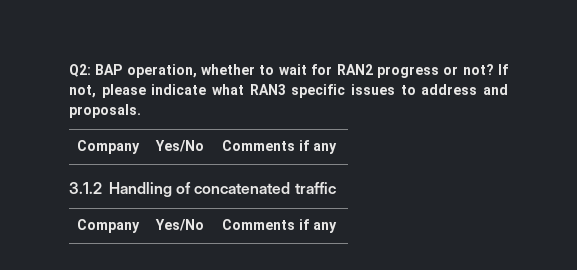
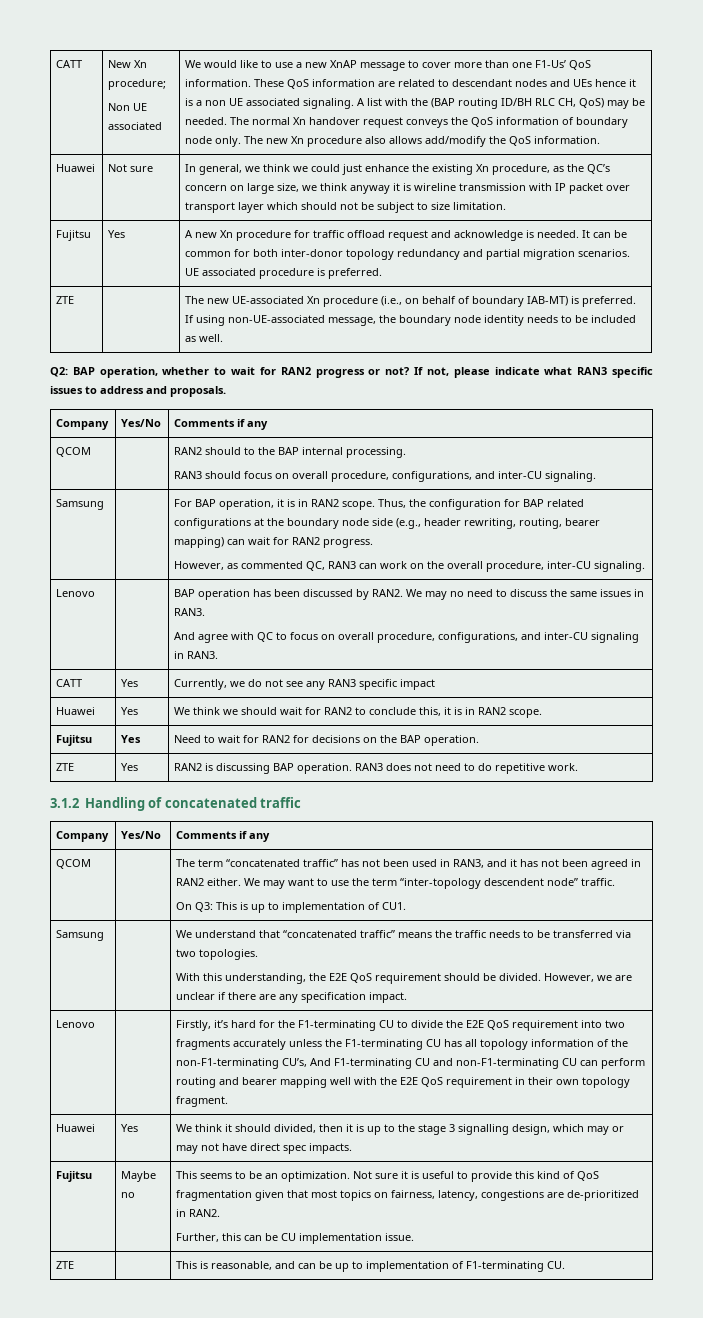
(69, 70) none -> [56,60,83,68] [108,60,148,68] [108,79,167,90] [108,103,148,111] [108,122,163,130] [185,60,592,71] [185,79,637,89] [185,98,646,109] [185,117,629,128] [185,136,601,147] [56,164,96,172] [108,164,154,172] [185,164,611,175] [185,183,631,194] [185,202,507,213] [56,230,92,241] [108,230,126,238] [185,230,628,241] [185,249,631,260] [185,268,383,279] [56,296,75,304] [185,296,637,307] [185,315,637,326] [185,334,224,342] CATT | New Xn procedure; // Non UE associated | We would like to use a new XnAP message to cover more than one F1-Us’ QoS information. These QoS information are related to descendant nodes and UEs hence it is a non UE associated signaling. A list with the (BAP routing ID/BH RLC CH, QoS) may be needed. The normal Xn handover request conveys the QoS information of boundary node only. The new Xn procedure also allows add/modify the QoS information. // Huawei | Not sure | In general, we think we could just enhance the existing Xn procedure, as the QC’s concern on large size, we think anyway it is wireline transmission with IP packet over transport layer which should not be subject to size limitation. // Fujitsu | Yes | A new Xn procedure for traffic offload request and acknowledge is needed. It can be common for both inter-donor topology redundancy and partial migration scenarios. UE associated procedure is preferred. // ZTE | | The new UE-associated Xn procedure (i.e., on behalf of boundary IAB-MT) is preferred. If using non-UE-associated message, the boundary node identity needs to be included as well. //
(337, 148) none -> [56,447,92,457] [174,447,407,458] [174,471,597,482] [56,499,105,510] [174,499,585,510] [174,518,601,529] [174,537,374,548] [174,561,646,572] [56,589,96,597] [174,589,645,600] [174,608,206,616] [174,632,640,643] [174,651,219,659] [56,679,83,687] [121,679,139,687] [174,679,436,690] [56,707,96,715] [121,707,139,715] [174,707,543,718] [56,735,93,746] [121,735,142,743] [174,735,480,746] [56,763,75,771] [121,763,139,771] [174,763,579,774] // QCOM | | RAN2 should to the BAP internal processing. // RAN3 should focus on overall procedure, configurations, and inter-CU signaling. // Samsung | | For BAP operation, it is in RAN2 scope. Thus, the configuration for BAP related configurations at the boundary node side (e.g., header rewriting, routing, bearer mapping) can wait for RAN2 progress. // However, as commented QC, RAN3 can work on the overall procedure, inter-CU signaling. // Lenovo | | BAP operation has been discussed by RAN2. We may no need to discuss the same issues in RAN3. // And agree with QC to focus on overall procedure, configurations, and inter-CU signaling in RAN3. // CATT | Yes | Currently, we do not see any RAN3 specific impact // Huawei | Yes | We think we should wait for RAN2 to conclude this, it is in RAN2 scope. // Fujitsu | Yes | Need to wait for RAN2 for decisions on the BAP operation. // ZTE | Yes | RAN2 is discussing BAP operation. RAN3 does not need to do repetitive work.
(337, 227) none -> [56,859,92,869] [176,859,642,870] [176,878,616,889] [176,902,407,913] [56,930,105,941] [176,930,632,938] [176,949,259,960] [176,973,633,984] [176,992,408,1003] [56,1020,96,1028] [176,1020,626,1031] [176,1039,629,1050] [176,1058,646,1069] [176,1077,631,1088] [176,1096,229,1107] [56,1124,96,1132] [121,1124,139,1132] [176,1124,625,1135] [176,1143,353,1154] [56,1171,93,1182] [121,1171,157,1182] [121,1192,136,1198] [176,1171,600,1182] [176,1190,640,1201] [176,1209,221,1217] [176,1233,415,1244] [56,1261,75,1269] [176,1261,566,1272] // QCOM | | The term “concatenated traffic” has not been used in RAN3, and it has not been agreed in RAN2 either. We may want to use the term “inter-topology descendent node” traffic. // On Q3: This is up to implementation of CU1. // Samsung | | We understand that “concatenated traffic” means the traffic needs to be transferred via two topologies. // With this understanding, the E2E QoS requirement should be divided. However, we are unclear if there are any specification impact. // Lenovo | | Firstly, it’s hard for the F1-terminating CU to divide the E2E QoS requirement into two fragments accurately unless the F1-terminating CU has all topology information of the non-F1-terminating CU’s, And F1-terminating CU and non-F1-terminating CU can perform routing and bearer mapping well with the E2E QoS requirement in their own topology fragment. // Huawei | Yes | We think it should divided, then it is up to the stage 3 signalling design, which may or may not have direct spec impacts. // Fujitsu | Maybe no | This seems to be an optimization. Not sure it is useful to provide this kind of QoS fragmentation given that most topics on fairness, latency, congestions are de-prioritized in RAN2. // Further, this can be CU implementation issue. // ZTE | | This is reasonable, and can be up to implementation of F1-terminating CU.

